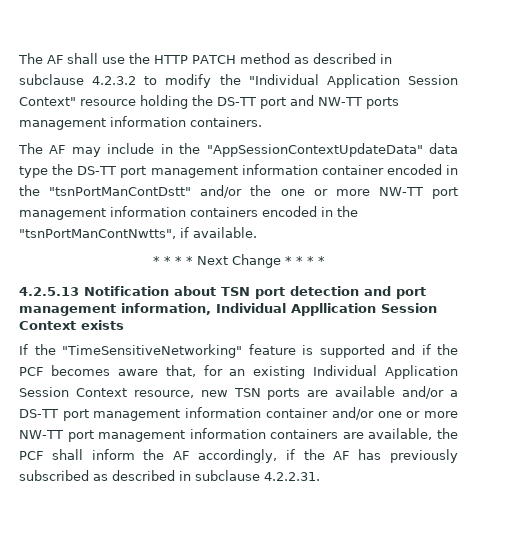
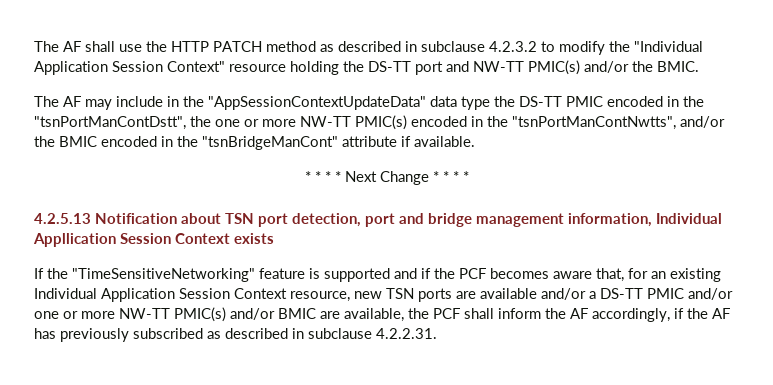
[365,97,399,109] [19,116,262,130] ports management information containers. -> [528,60,699,75] PMIC(s) and/or the BMIC.
[120,164,458,178] [19,185,243,198] port management information container encoded in the "tsnPortManContDstt" and/or -> [566,96,704,107] [34,116,186,130] PMIC encoded in the "tsnPortManContDstt",
[432,187,458,199] [19,206,358,220] [19,229,176,239] port management information containers encoded in the "tsnPortManContNwtts", -> [355,115,725,130] [34,136,397,150] PMIC(s) encoded in the "tsnPortManContNwtts", and/or the BMIC encoded in the "tsnBridgeManCont" attribute
[290,286,426,299] detection and port -> [292,213,472,227] detection, port and bridge
[62,407,328,421] port management information container -> [647,288,684,299] PMIC
[67,428,339,442] port management information containers -> [174,307,316,322] PMIC(s) and/or BMIC

